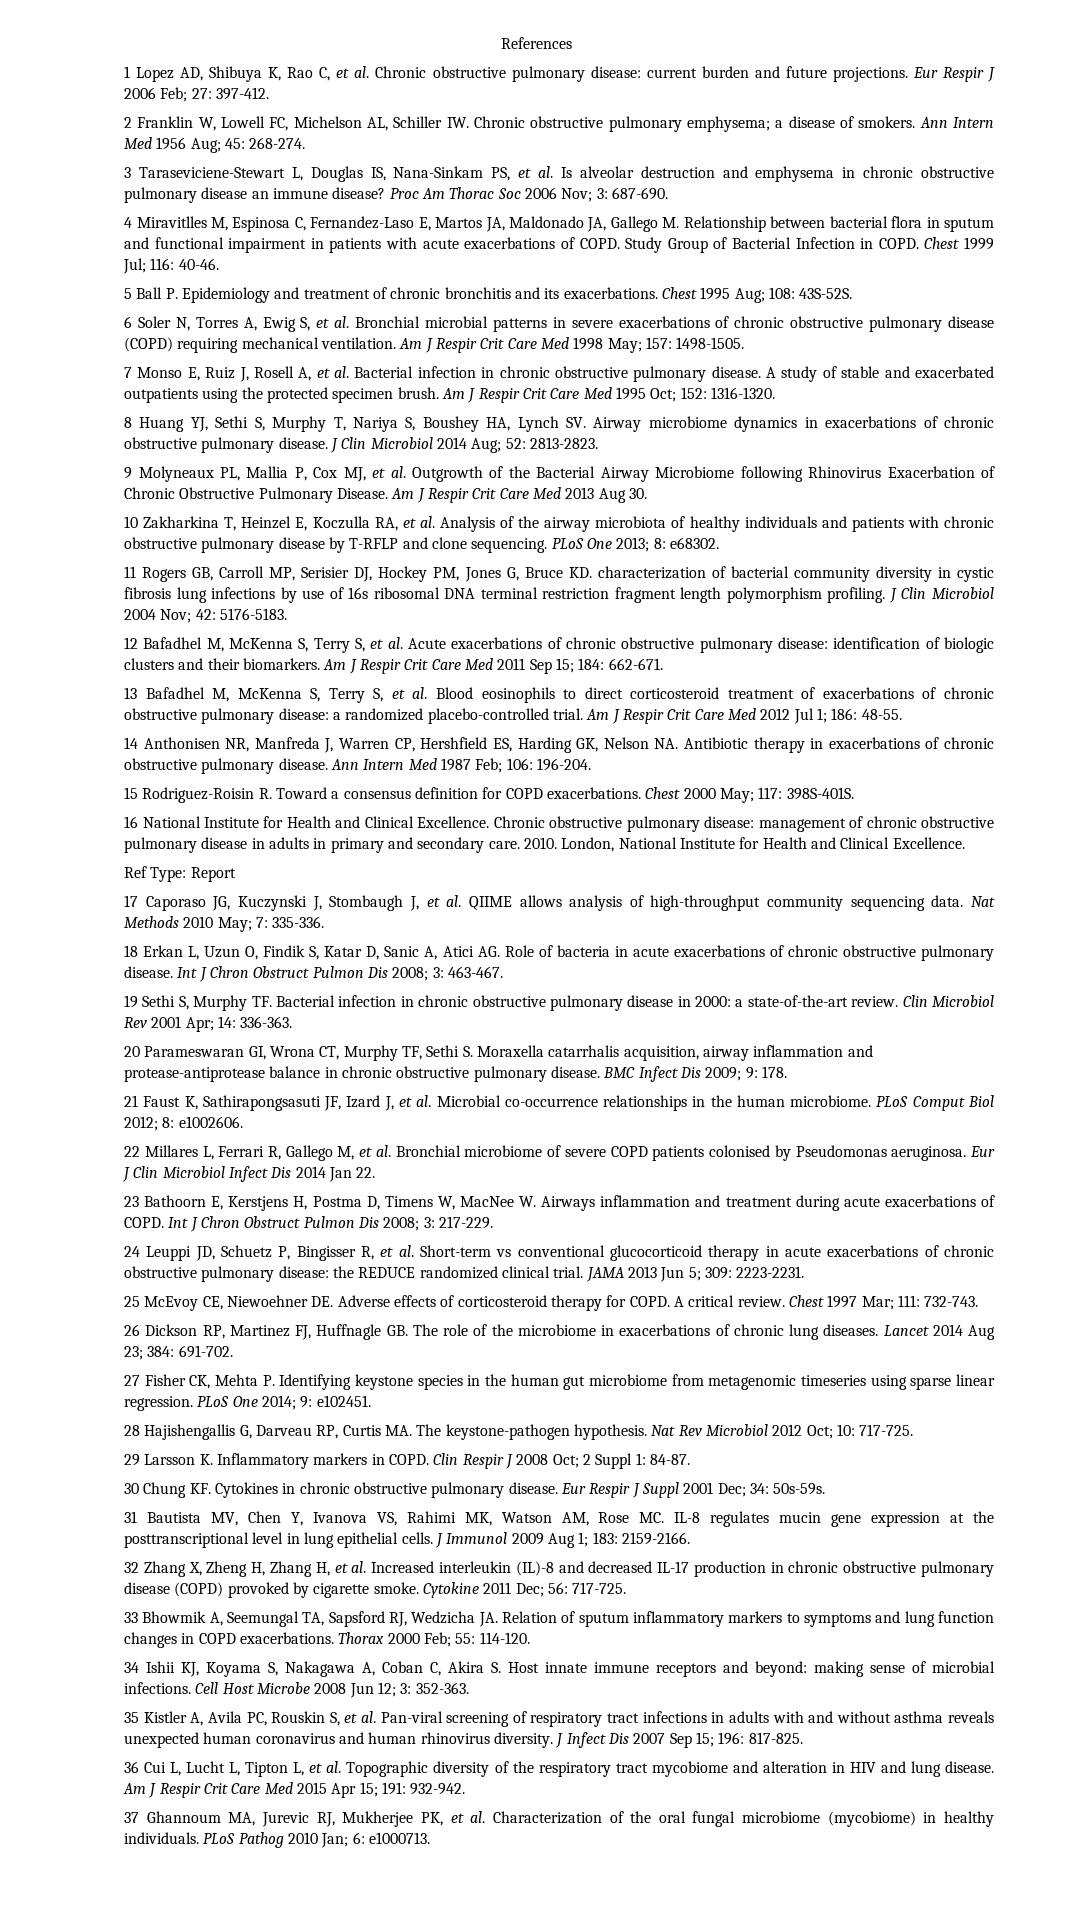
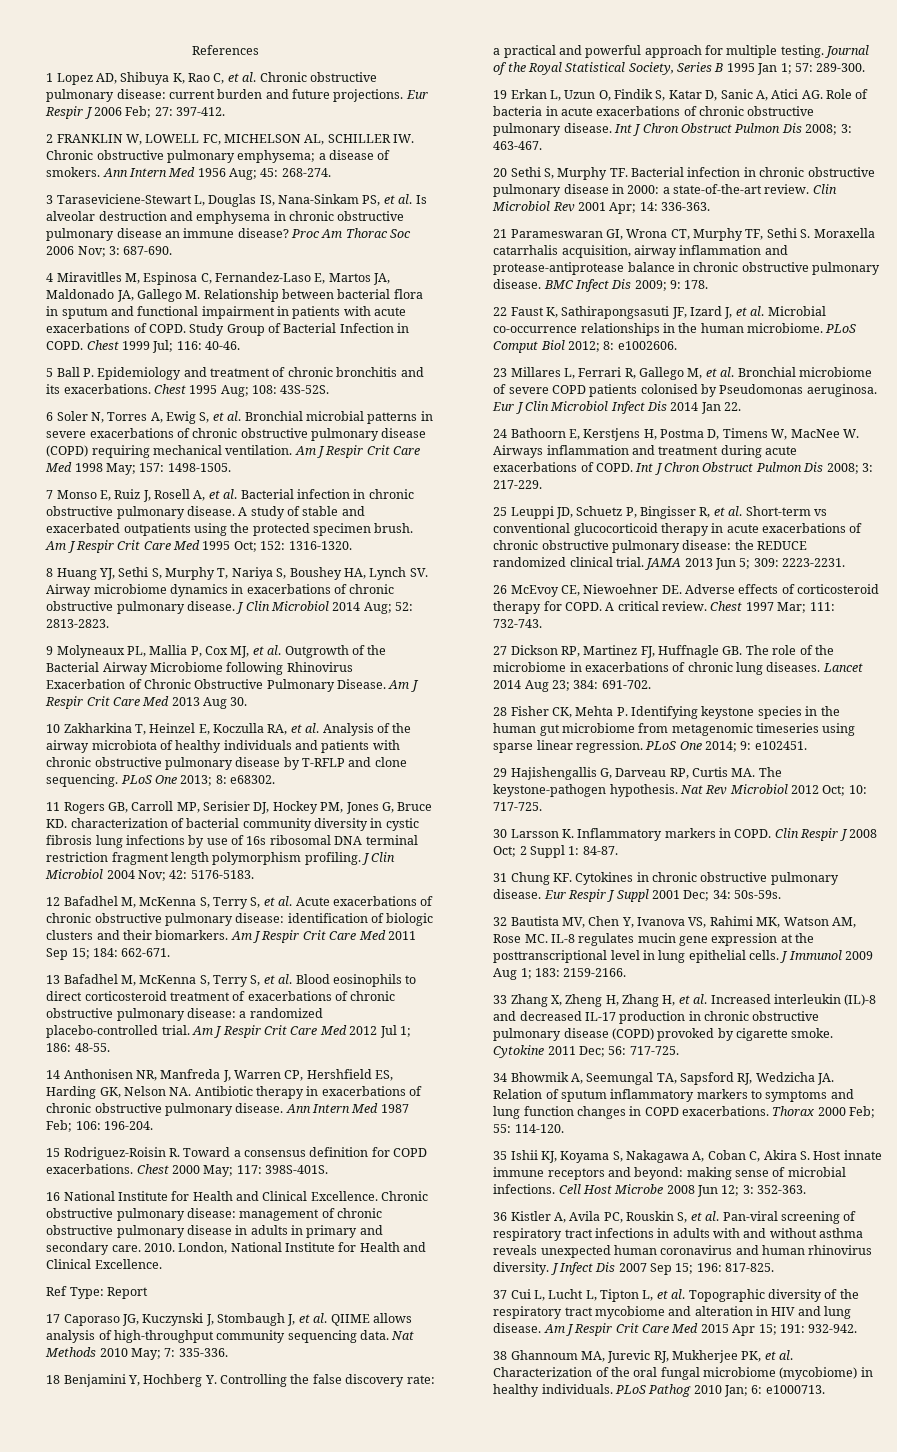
[137,116,443,131] Franklin W, Lowell FC, Michelson AL, Schiller -> [56,134,391,145] FRANKLIN W, LOWELL FC, MICHELSON AL, SCHILLER
(139, 951) none -> [63,1374,435,1387] [493,45,870,58] [493,62,866,75] [493,90,508,99] Benjamini Y, Hochberg Y. Controlling the false discovery rate: a practical and powerful approach for multiple testing. Journal of the Royal Statistical Society, Series B 1995 Jan 1; 57: 289-300. // 19
[124,995,139,1008] 19 -> [493,168,508,177] 20
[124,1046,141,1057] 20 -> [493,229,508,238] 21
[124,1095,139,1107] 21 -> [493,307,508,316] 22
[124,1146,141,1157] 22 -> [493,368,508,377] 23
[124,1196,140,1207] 23 -> [493,429,508,438] 24
[124,1246,141,1257] 24 -> [493,507,508,516] 25
[124,1296,141,1307] 25 -> [493,585,508,594] 26
[124,1324,141,1336] 26 -> [493,646,508,655] 27
[124,1375,141,1386] 27 -> [493,707,508,716] 28
[124,1425,141,1436] 28 -> [493,768,508,777] 29
[124,1454,141,1466] 29 -> [493,829,508,838] 30
[124,1483,140,1494] 30 -> [493,873,508,882] 31
[124,1511,138,1523] 31 -> [493,917,508,926] 32
[124,1562,140,1573] 32 -> [493,995,508,1004] 33
[124,1612,139,1623] 33 -> [493,1073,508,1082] 34
[124,1662,140,1673] 34 -> [493,1151,508,1160] 35
[124,1712,140,1723] 35 -> [493,1212,508,1221] 36
[124,1761,140,1773] 36 -> [493,1290,508,1299] 37
[124,1812,140,1823] 37 -> [493,1351,508,1360] 38

